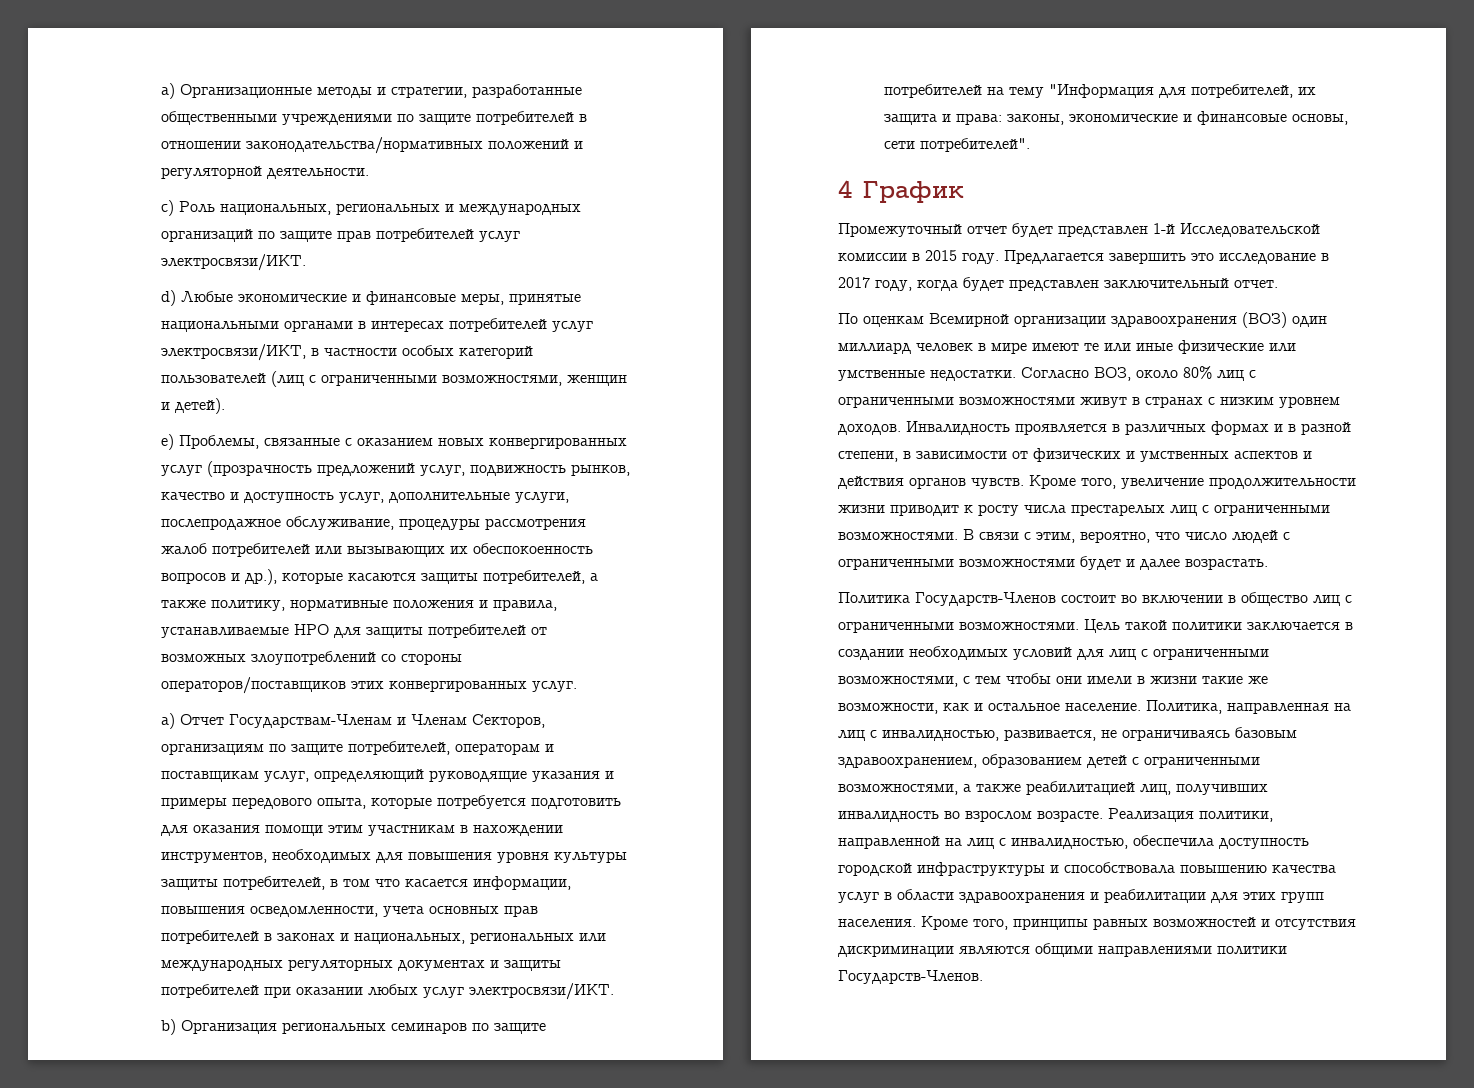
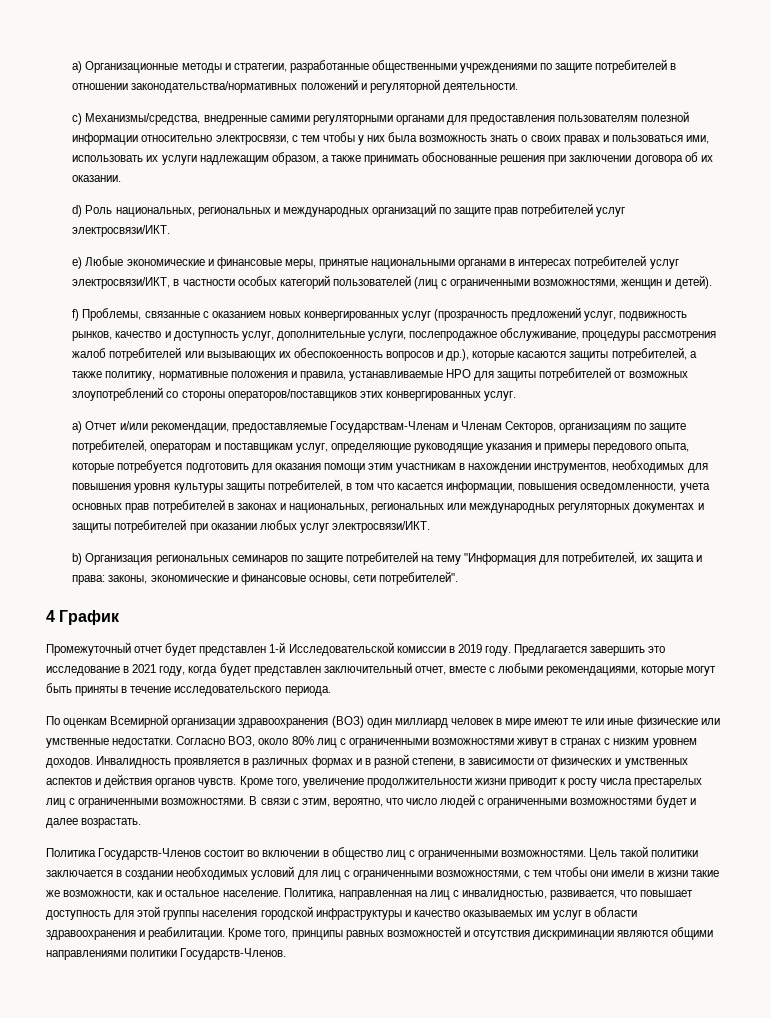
(175, 208) none -> [85,111,690,125] [72,132,709,145] [72,152,713,165] [72,175,122,182] [72,205,83,217] Механизмы/средства, внедренные самими регуляторными органами для предоставления пользователям полезной информации относительно электросвязи, с тем чтобы у них была возможность знать о своих правах и пользоваться ими, использовать их услуги надлежащим образом, а также принимать обоснованные решения при заключении договора об их оказании. // d)
[161,290,177,306] d) -> [72,257,83,269] e)
[161,434,175,450] e) -> [72,309,80,321] f)
(225, 719) none -> [119,421,327,433] и/или рекомендации, предоставляемые
[314,769,425,782] определяющий -> [330,443,411,453] определяющие
[925,250,957,261] 2015 -> [457,644,482,653] 2019
[838,277,870,288] 2017 -> [132,664,157,673] 2021
[1234,280,1278,288] отчет. -> [414,663,717,676] [46,683,331,696] отчет, вместе с любыми рекомендациями, которые могут быть приняты в течение исследовательского периода.
[1101,727,1297,741] [838,754,1260,768] [838,781,1268,795] [838,808,1273,822] [838,835,1309,849] [838,862,1336,876] не ограничиваясь базовым здравоохранением, образованием детей с ограниченными возможностями, а также реабилитацией лиц, получивших инвалидность во взрослом возрасте. Реализация политики, направленной на лиц с инвалидностью, обеспечила доступность городской инфраструктуры и способствовала повышению качества -> [620,890,694,897] [46,906,551,920] что повышает доступность для этой группы населения городской инфраструктуры и качество оказываемых им
[1104,889,1324,903] [838,919,916,928] реабилитации для этих групп населения. -> [148,927,226,940] реабилитации.

